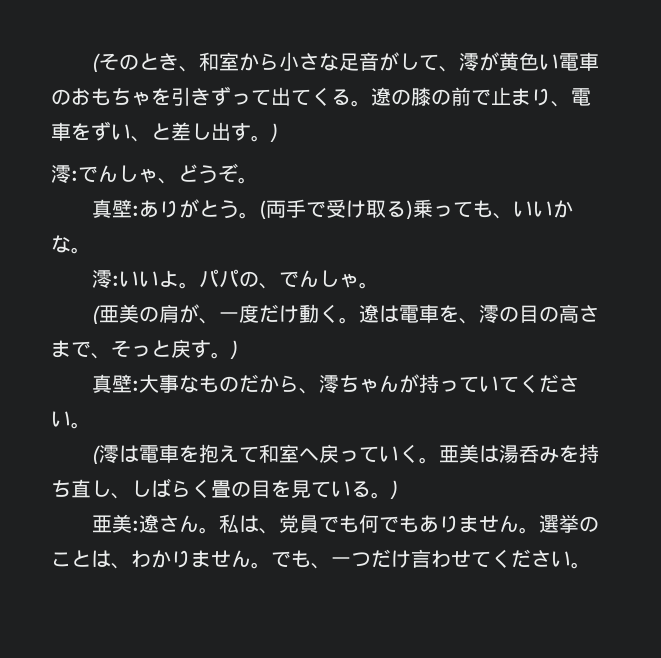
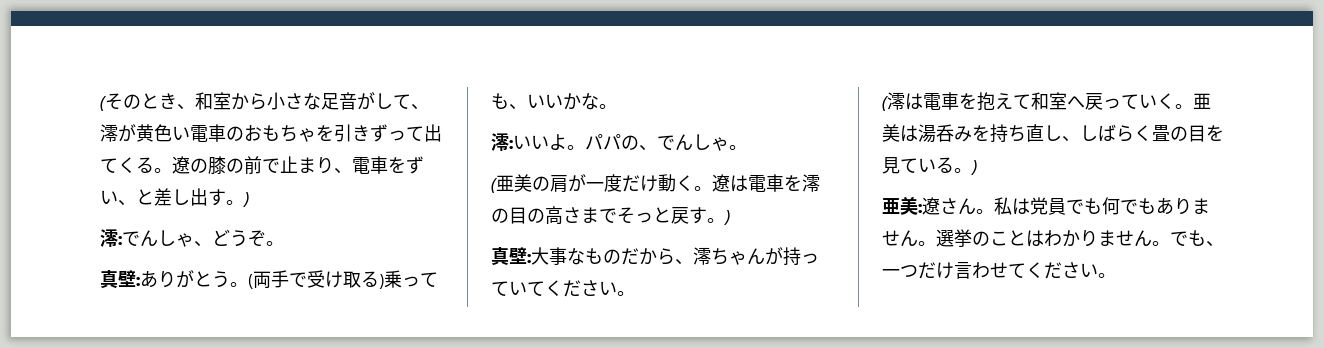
[199,318,220,324] 、 -> (586, 183) none
[459,318,480,324] 、 -> (802, 183) none
[91,353,111,359] 、 -> (617, 215) none
[259,528,280,534] 、 -> (1030, 206) none
[111,563,131,569] 、 -> (1044, 238) none

